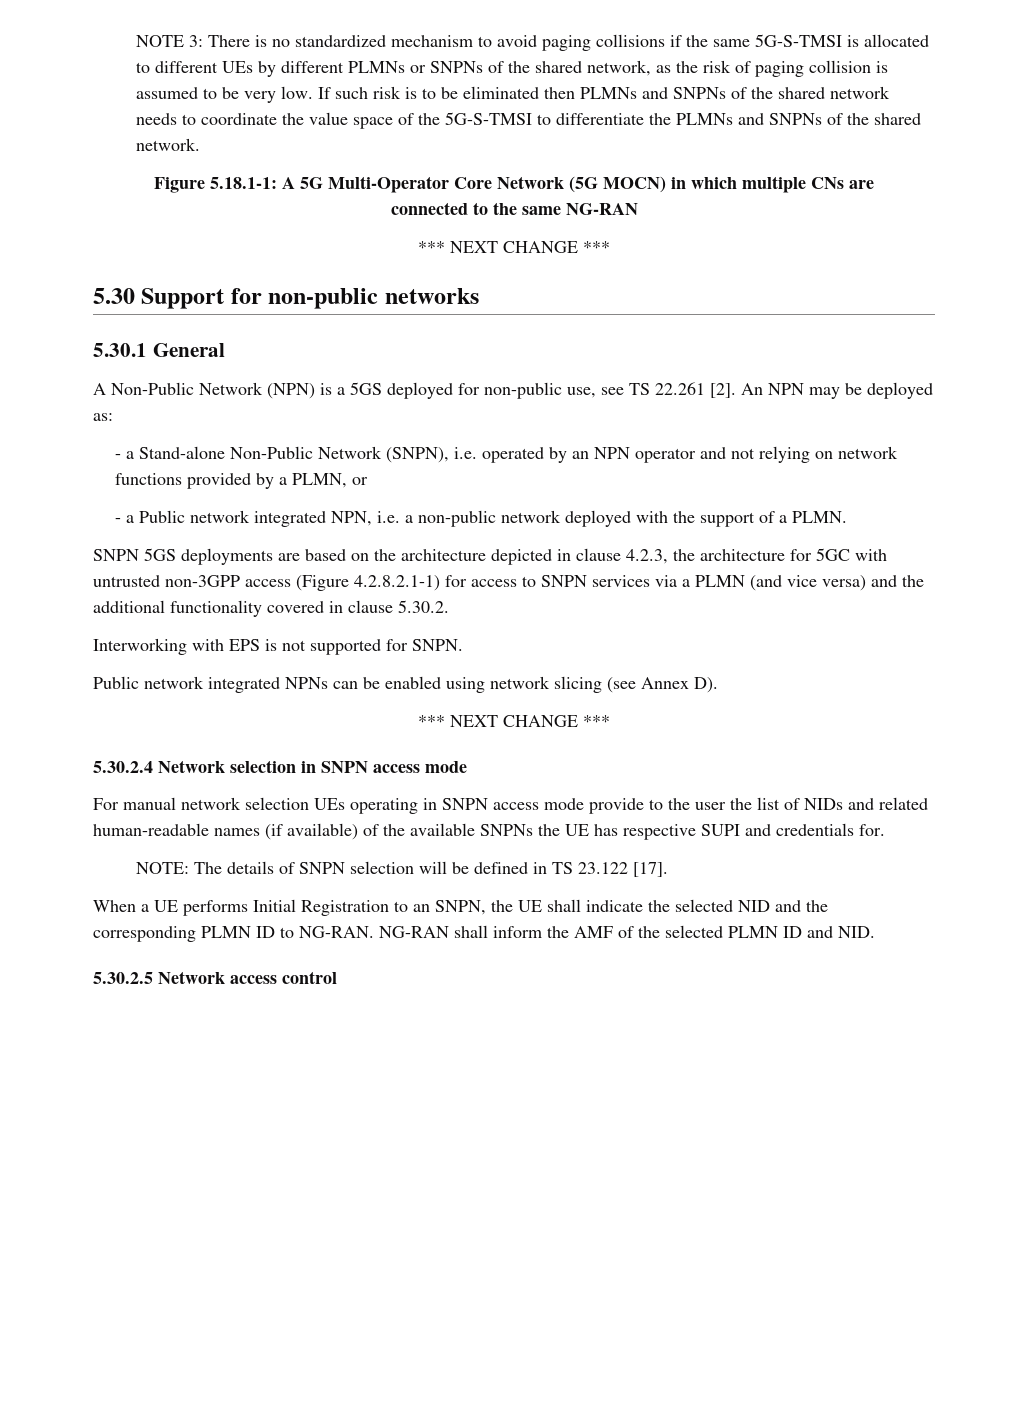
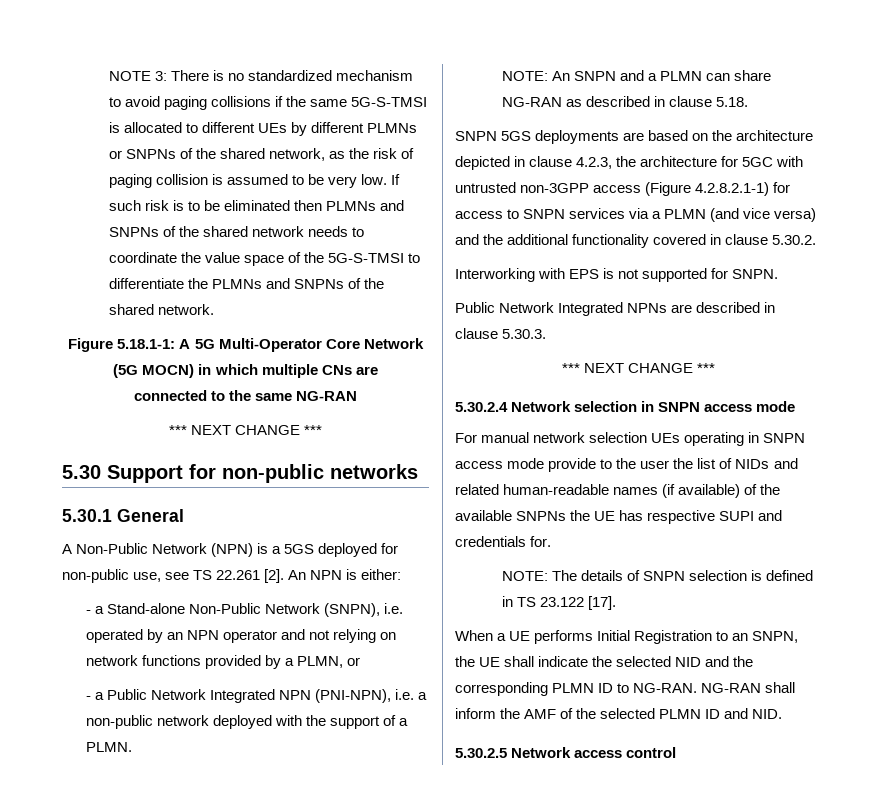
[809,382,933,399] [93,413,113,421] may be deployed as: -> [346,569,402,580] is either:
[189,510,372,527] network integrated NPN, -> [150,689,391,703] Network Integrated NPN (PNI-NPN),
(847, 517) none -> [502,70,772,81] [502,96,749,107] // NOTE: An SNPN and a PLMN can share NG-RAN as described in clause 5.18.
[144,676,718,693] network integrated NPNs can be enabled using network slicing (see Annex D). -> [499,302,776,316] [455,328,547,339] Network Integrated NPNs are described in clause 5.30.3.
[419,861,470,874] will be -> [751,570,763,581] is

